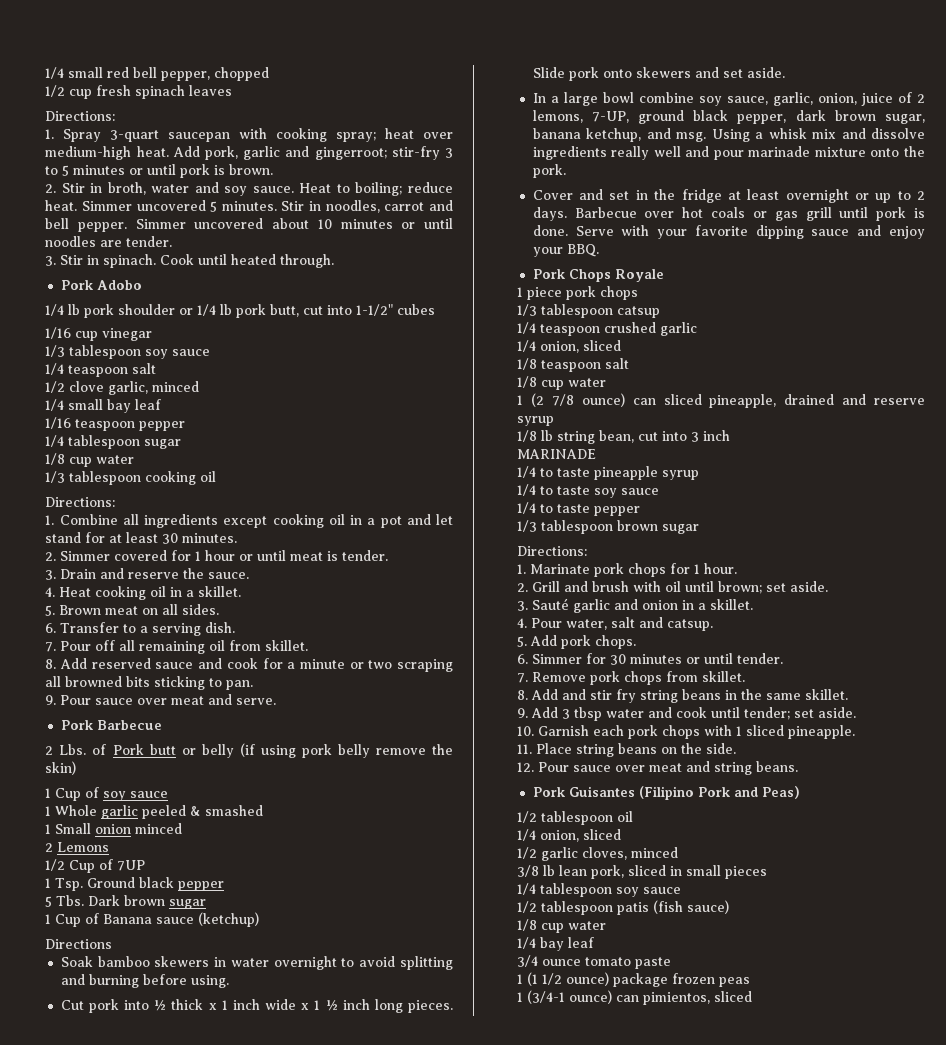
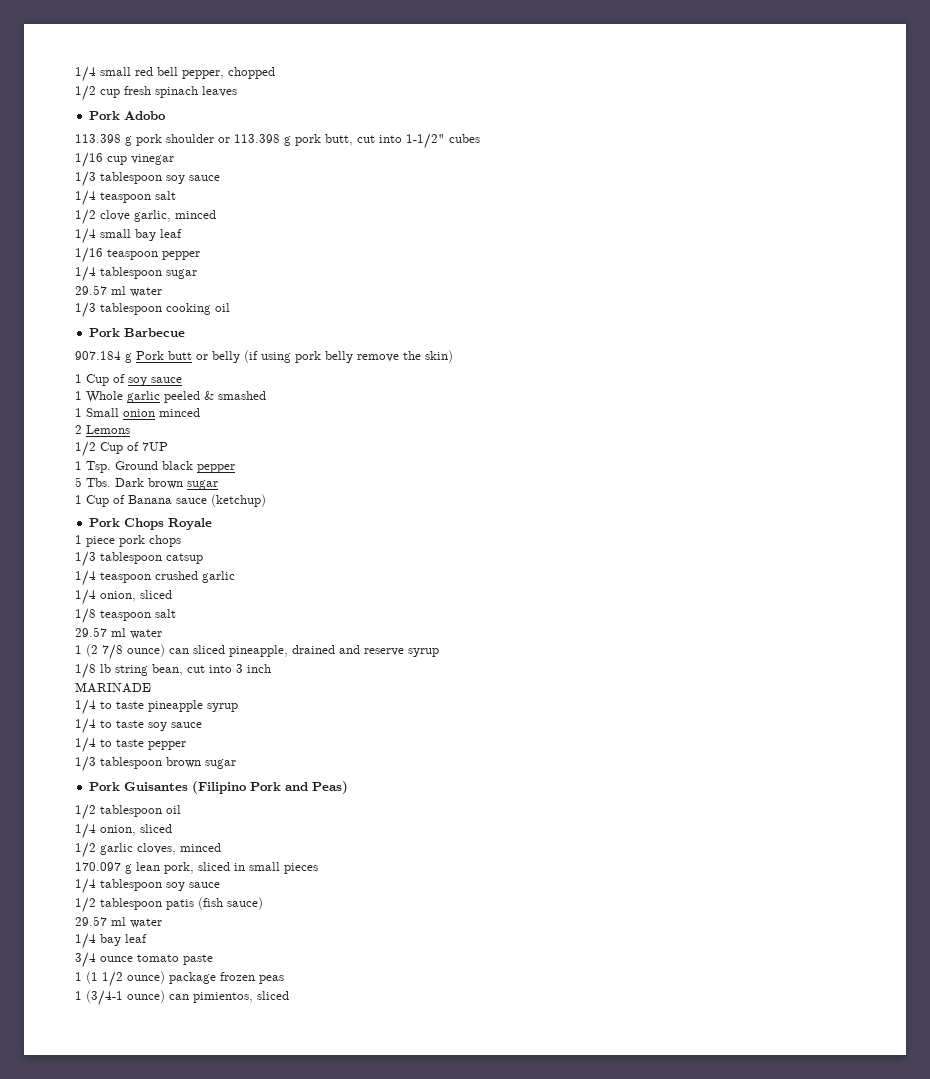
[45,111,116,121] [45,128,453,142] [45,146,454,160] [45,164,274,178] [45,182,453,196] [45,200,453,213] [45,218,454,232] [45,236,173,247] [45,254,335,268] // Directions: // 1. Spray 3-quart saucepan with cooking spray; heat over medium-high heat. Add pork, garlic and gingerroot; stir-fry 3 to 5 minutes or until pork is brown. // 2. Stir in broth, water and soy sauce. Heat to boiling; reduce heat. Simmer uncovered 5 minutes. Stir in noodles, carrot and bell pepper. Simmer uncovered about 10 minutes or until noodles are tender. // 3. Stir in spinach. Cook until heated through. -> (237, 91) none
[45,304,81,316] 1/4 lb -> [74,134,132,146] 113.398 g
[197,304,233,316] 1/4 lb -> [233,134,291,146] 113.398 g
[45,453,93,467] 1/8 cup -> [74,285,126,295] 29.57 ml
[45,497,116,507] [45,514,453,528] [45,532,238,544] [45,550,389,561] [45,568,250,580] [45,586,242,600] [45,604,220,616] [45,622,236,636] [45,640,309,654] [45,658,453,672] [45,676,254,690] [45,694,277,705] // Directions: // 1. Combine all ingredients except cooking oil in a pot and let stand for at least 30 minutes. // 2. Simmer covered for 1 hour or until meat is tender. // 3. Drain and reserve the sauce. // 4. Heat cooking oil in a skillet. // 5. Brown meat on all sides. // 6. Transfer to a serving dish. // 7. Pour off all remaining oil from skillet. // 8. Add reserved sauce and cook for a minute or two scraping all browned bits sticking to pan. // 9. Pour sauce over meat and serve. -> (230, 307) none
[45,744,107,755] 2 Lbs. of -> [74,351,132,363] 907.184 g
[45,939,113,949] [60,956,454,970] [60,974,229,988] [60,999,453,1013] [532,67,785,81] [532,92,925,106] [532,110,925,124] [532,128,925,142] [532,146,925,160] [532,164,566,178] [532,189,925,203] [532,207,925,221] [532,225,925,239] [532,244,599,257] // Directions // Soak bamboo skewers in water overnight to avoid splitting and burning before using. // Cut pork into ½ thick x 1 inch wide x 1 ½ inch long pieces. Slide pork onto skewers and set aside. // In a large bowl combine soy sauce, garlic, onion, juice of 2 lemons, 7-UP, ground black pepper, dark brown sugar, banana ketchup, and msg. Using a whisk mix and dissolve ingredients really well and pour marinade mixture onto the pork. // Cover and set in the fridge at least overnight or up to 2 days. Barbecue over hot coals or gas grill until pork is done. Serve with your favorite dipping sauce and enjoy your BBQ. -> (266, 500) none
[517,376,565,390] 1/8 cup -> [74,627,126,637] 29.57 ml
[517,546,588,556] [517,563,738,577] [517,581,829,594] [517,598,754,613] [517,617,714,631] [517,635,637,649] [517,653,784,665] [517,671,746,685] [517,689,849,703] [517,707,857,721] [517,725,856,739] [517,743,737,757] [517,761,799,775] // Directions: // 1. Marinate pork chops for 1 hour. // 2. Grill and brush with oil until brown; set aside. // 3. Sauté garlic and onion in a skillet. // 4. Pour water, salt and catsup. // 5. Add pork chops. // 6. Simmer for 30 minutes or until tender. // 7. Remove pork chops from skillet. // 8. Add and stir fry string beans in the same skillet. // 9. Add 3 tbsp water and cook until tender; set aside. // 10. Garnish each pork chops with 1 sliced pineapple. // 11. Place string beans on the side. // 12. Pour sauce over meat and string beans. -> (236, 764) none
[517,865,556,877] 3/8 lb -> [74,862,132,874] 170.097 g
[517,919,565,933] 1/8 cup -> [74,916,126,926] 29.57 ml

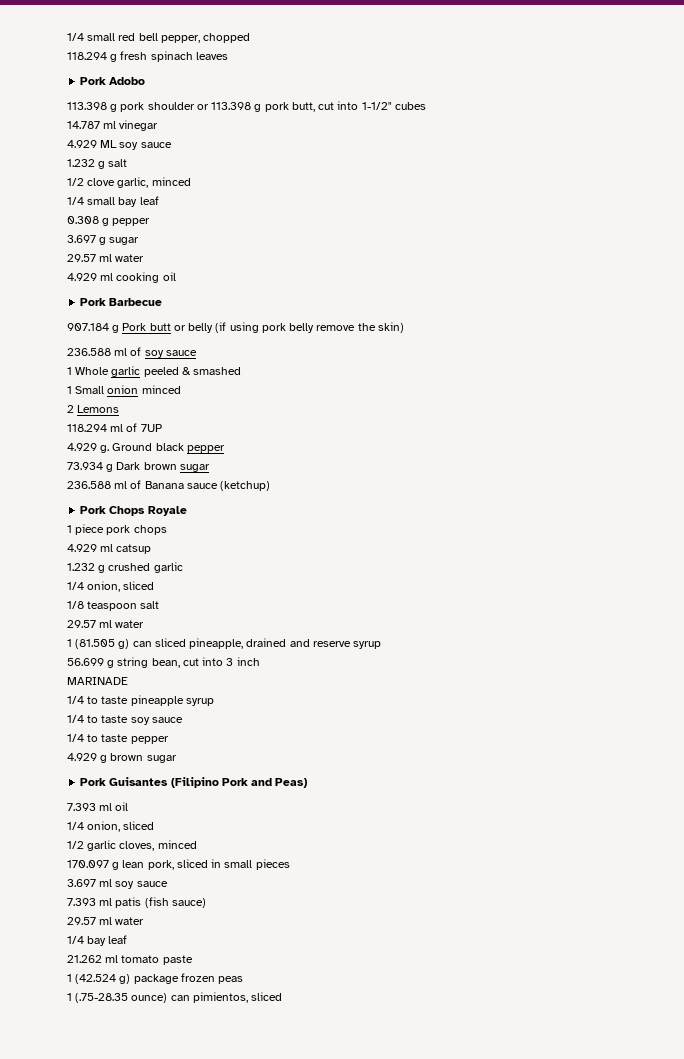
[74,85,120,101] 1/2 cup -> [66,52,118,62] 118.294 g
[74,152,127,168] 1/16 cup -> [66,121,117,129] 14.787 ml
[74,171,220,187] [74,190,151,206] 1/3 tablespoon soy sauce // 1/4 teaspoon -> [66,140,172,150] [66,159,106,169] 4.929 ML soy sauce // 1.232 g
[74,247,200,263] [74,266,162,282] 1/16 teaspoon pepper // 1/4 tablespoon -> [66,216,151,226] [66,235,107,245] 0.308 g pepper // 3.697 g
[74,302,162,318] 1/3 tablespoon -> [66,273,114,281] 4.929 ml
[74,374,109,386] 1 Cup -> [66,348,128,356] 236.588 ml
[74,441,123,457] 1/2 Cup -> [66,424,124,432] 118.294 ml
[74,461,111,473] 1 Tsp. -> [66,443,110,453] 4.929 g.
[74,477,111,487] 5 Tbs. -> [66,462,114,472] 73.934 g
[74,495,109,507] 1 Cup -> [66,481,128,489] 236.588 ml
[74,551,162,567] 1/3 tablespoon -> [66,544,114,552] 4.929 ml
[74,570,151,586] 1/4 teaspoon -> [66,563,106,573] 1.232 g
[85,644,165,660] (2 7/8 ounce) -> [75,639,130,649] (81.505 g)
[74,663,111,679] 1/8 lb -> [66,658,115,668] 56.699 g
[74,756,162,772] 1/3 tablespoon -> [66,753,108,763] 4.929 g
[74,804,162,820] 1/2 tablespoon -> [66,803,113,811] 7.393 ml
[74,878,220,894] [74,897,162,913] 1/4 tablespoon soy sauce // 1/2 tablespoon -> [66,879,168,889] [66,898,113,906] 3.697 ml soy sauce // 7.393 ml
[74,952,133,968] 3/4 ounce -> [66,955,119,963] 21.262 ml
[85,971,165,987] (1 1/2 ounce) -> [75,974,131,984] (42.524 g)
[85,990,123,1006] (3/4-1 -> [75,993,129,1003] (.75-28.35

